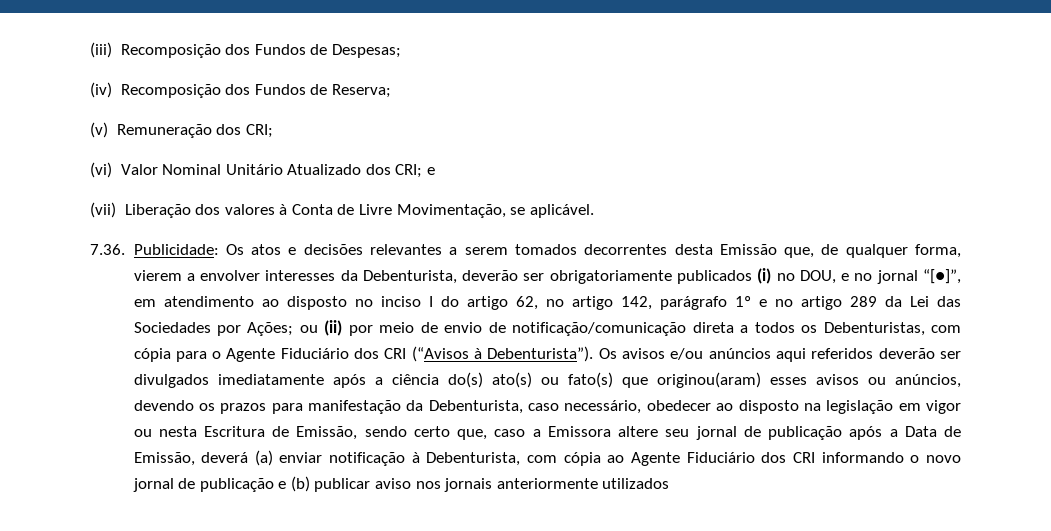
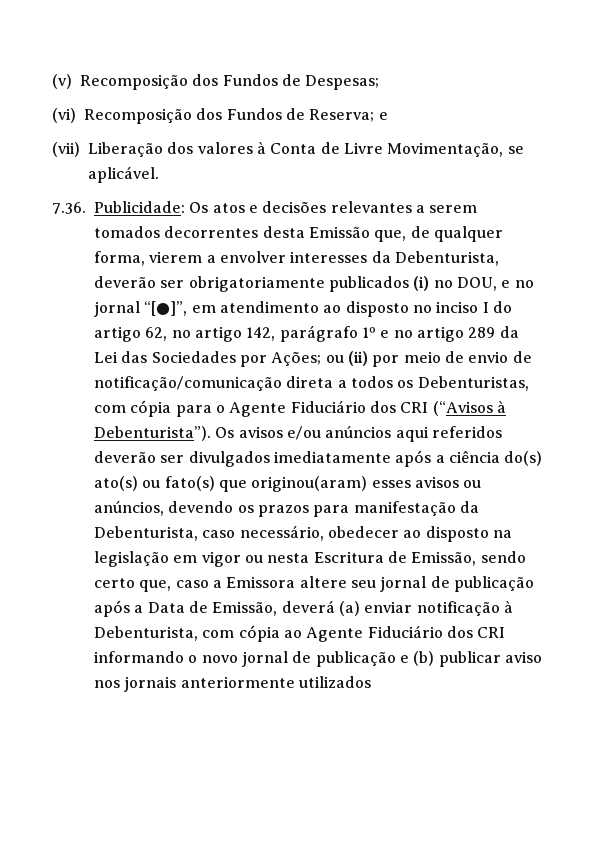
[90,42,112,58] (iii) -> [52,74,72,89] (v)
[90,82,112,98] (iv) -> [52,108,76,123] (vi)
[90,122,273,138] [90,162,423,178] // (v) Remuneração dos CRI; // (vi) Valor Nominal Unitário Atualizado dos CRI; -> (375, 115) none

